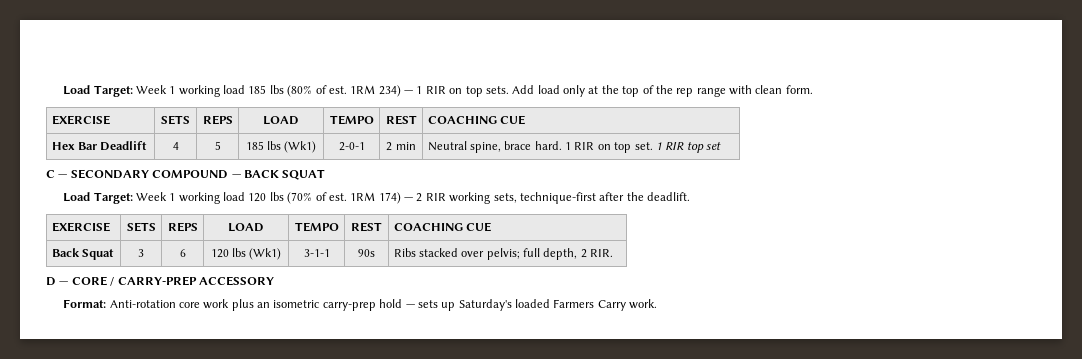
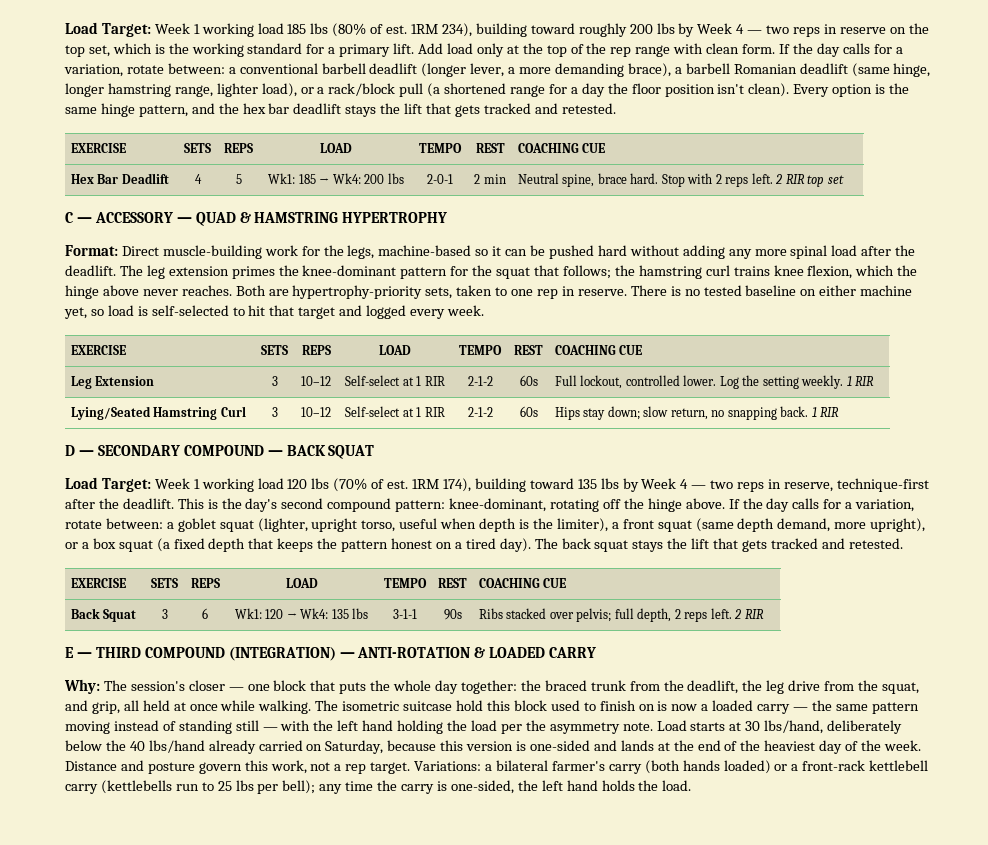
[378,85,509,97] 234) — 1 RIR on top sets. -> [441,23,929,37] [65,43,415,57] 234), building toward roughly 200 lbs by Week 4 — two reps in reserve on the top set, which is the working standard for a primary lift.
(813, 89) none -> [778,43,903,57] [64,63,931,77] [65,83,910,97] [65,103,616,117] If the day calls for a variation, rotate between: a conventional barbell deadlift (longer lever, a more demanding brace), a barbell Romanian deadlift (same hinge, longer hamstring range, lighter load), or a rack/block pull (a shortened range for a day the floor position isn't clean). Every option is the same hinge pattern, and the hex bar deadlift stays the lift that gets tracked and retested.
[245,141,317,153] 185 lbs (Wk1) -> [268,173,404,184] Wk1: 185 → Wk4: 200 lbs
[565,142,662,153] 1 RIR on top set. 1 -> [661,173,783,187] Stop with 2 reps left. 2
(68, 176) none -> [94,212,448,226] [65,245,916,259] [65,265,918,279] [65,285,913,299] [64,305,484,319] [70,345,126,355] [261,345,288,355] [301,345,331,355] [379,345,412,355] [459,345,502,355] [514,345,543,355] [554,345,643,355] [70,376,155,389] [271,376,278,386] [301,376,331,386] [345,375,445,386] [467,376,493,386] [519,375,538,386] [554,375,875,389] [70,406,246,420] [271,407,278,417] [301,407,331,417] [345,406,445,417] [467,407,493,417] [519,406,538,417] [554,406,840,420] [65,445,94,456] ACCESSORY — QUAD & HAMSTRING HYPERTROPHY // Format: Direct muscle-building work for the legs, machine-based so it can be pushed hard without adding any more spinal load after the deadlift. The leg extension primes the knee-dominant pattern for the squat that follows; the hamstring curl trains knee flexion, which the hinge above never reaches. Both are hypertrophy-priority sets, taken to one rep in reserve. There is no tested baseline on either machine yet, so load is self-selected to hit that target and logged every week. // EXERCISE | SETS | REPS | LOAD | TEMPO | REST | COACHING CUE // Leg Extension | 3 | 10–12 | Self-select at 1 RIR | 2-1-2 | 60s | Full lockout, controlled lower. Log the setting weekly. 1 RIR // Lying/Seated Hamstring Curl | 3 | 10–12 | Self-select at 1 RIR | 2-1-2 | 60s | Hips stay down; slow return, no snapping back. 1 RIR // D —
[378,192,691,204] 174) — 2 RIR working sets, technique-first after the deadlift. -> [442,478,929,492] [65,498,915,512] [65,518,926,532] [65,538,903,552] 174), building toward 135 lbs by Week 4 — two reps in reserve, technique-first after the deadlift. This is the day's second compound pattern: knee-dominant, rotating off the hinge above. If the day calls for a variation, rotate between: a goblet squat (lighter, upright torso, useful when depth is the limiter), a front squat (same depth demand, more upright), or a box squat (a fixed depth that keeps the pattern honest on a tired day). The back squat stays the lift that gets tracked and retested.
[210,248,282,260] 120 lbs (Wk1) -> [234,608,369,619] Wk1: 120 → Wk4: 135 lbs
[590,249,614,257] [46,276,274,286] [63,299,658,311] RIR. // D — CORE / CARRY-PREP ACCESSORY // Format: Anti-rotation core work plus an isometric carry-prep hold — sets up Saturday's loaded Farmers Carry work. -> [684,608,764,622] [65,647,597,661] [64,679,919,694] [65,700,919,714] [65,720,903,734] [65,740,921,754] [65,760,929,774] [65,780,692,794] reps left. 2 RIR // E — THIRD COMPOUND (INTEGRATION) — ANTI-ROTATION & LOADED CARRY // Why: The session's closer — one block that puts the whole day together: the braced trunk from the deadlift, the leg drive from the squat, and grip, all held at once while walking. The isometric suitcase hold this block used to finish on is now a loaded carry — the same pattern moving instead of standing still — with the left hand holding the load per the asymmetry note. Load starts at 30 lbs/hand, deliberately below the 40 lbs/hand already carried on Saturday, because this version is one-sided and lands at the end of the heaviest day of the week. Distance and posture govern this work, not a rep target. Variations: a bilateral farmer's carry (both hands loaded) or a front-rack kettlebell carry (kettlebells run to 25 lbs per bell); any time the carry is one-sided, the left hand holds the load.

